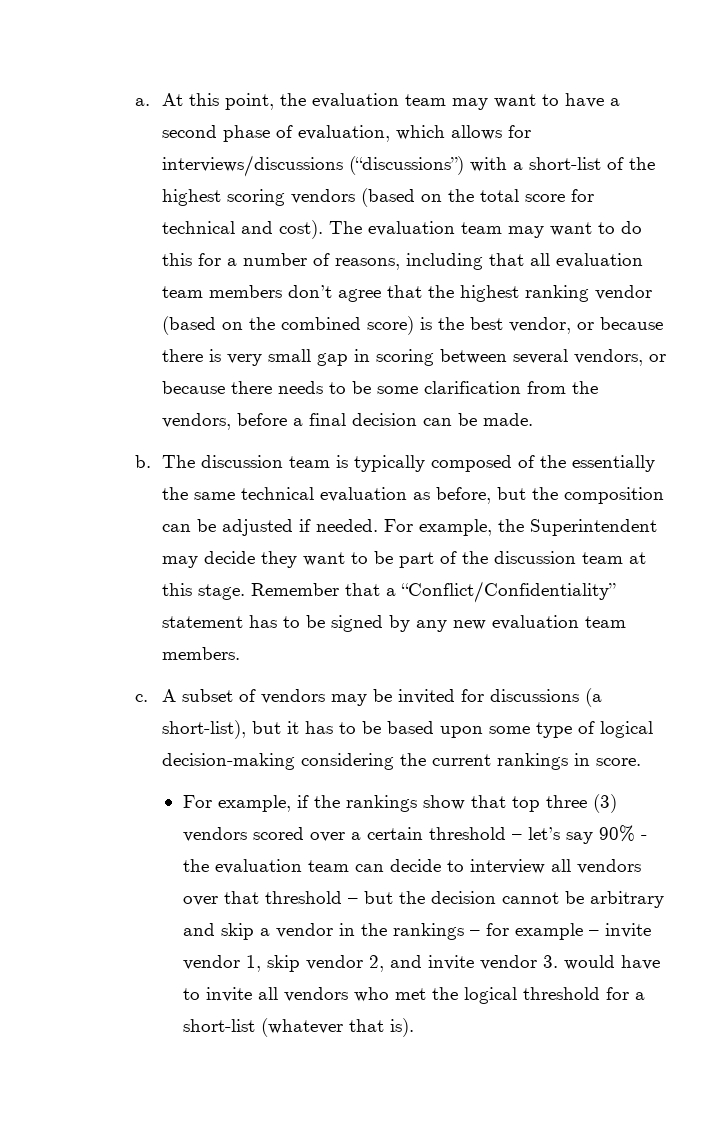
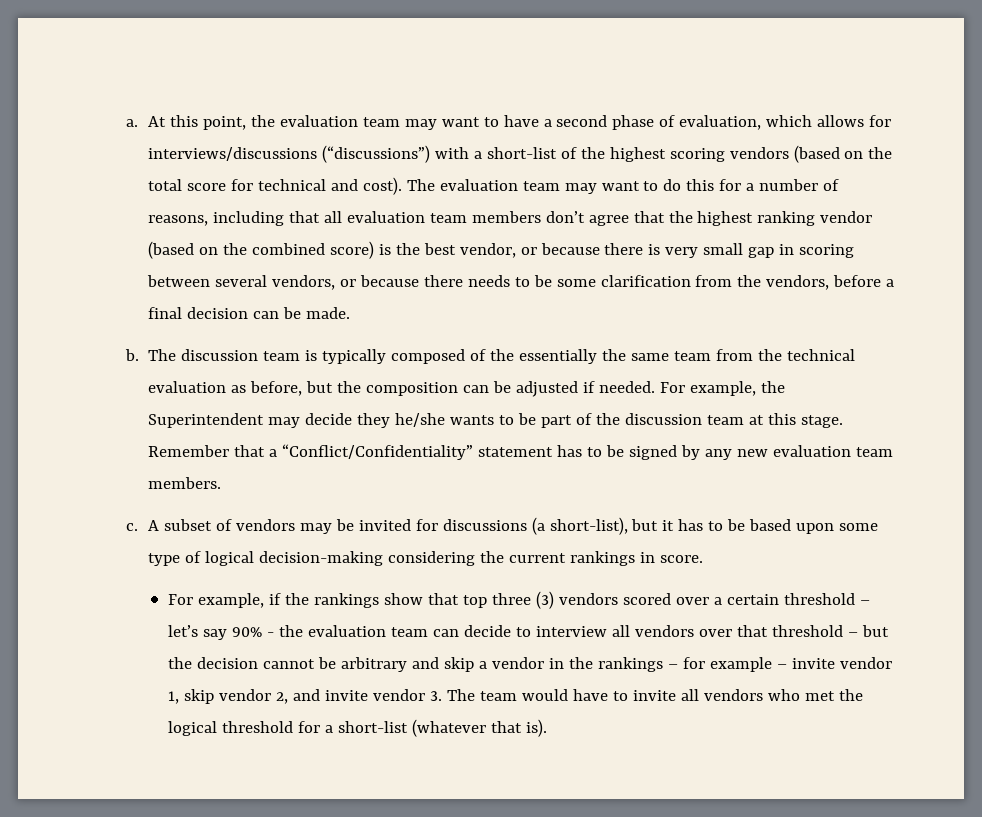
(235, 496) none -> [673,349,782,361] team from the
[302,552,345,566] want -> [394,413,494,427] he/she wants
(558, 961) none -> [446,689,517,701] The team

